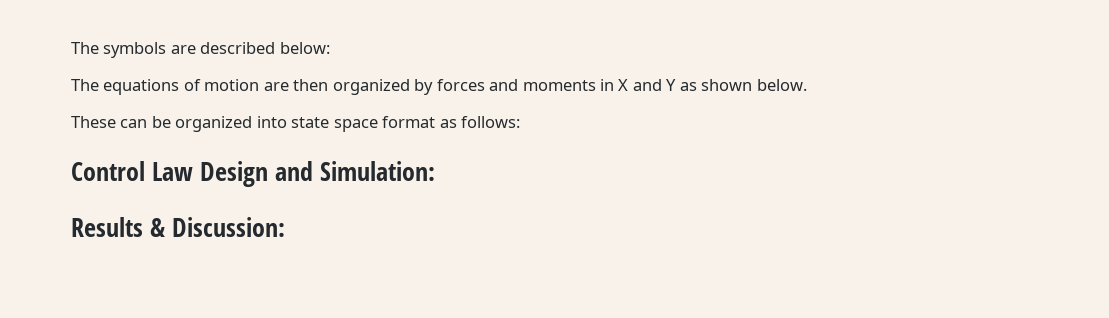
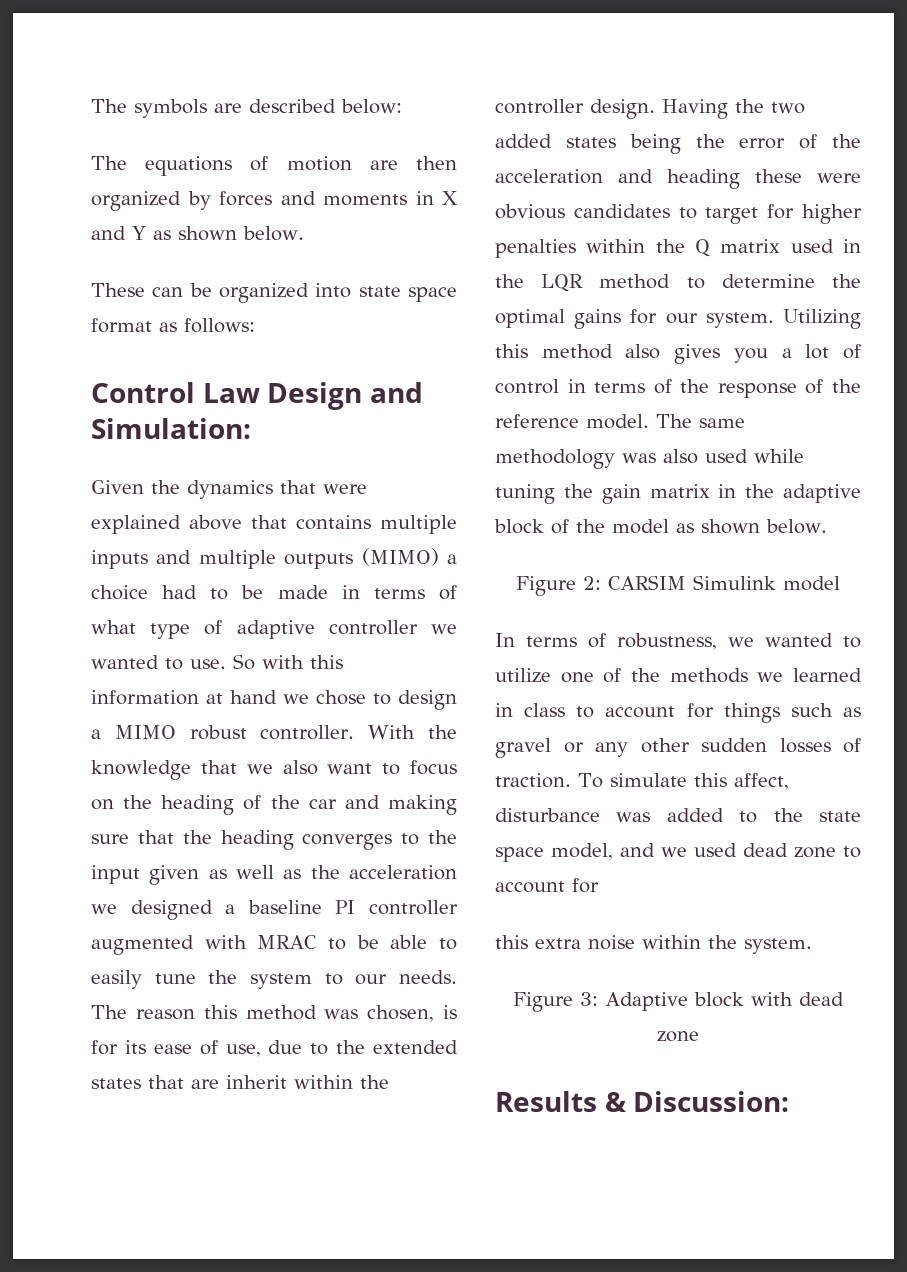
(436, 171) none -> [91,480,367,499] [91,515,457,534] [91,548,457,569] [91,585,457,600] [91,620,457,639] [91,654,343,670] [91,690,457,710] [91,725,457,740] [91,760,457,780] [91,795,457,815] [91,830,457,850] [91,865,458,885] [91,900,458,920] [91,935,458,955] [91,970,457,989] [91,1005,457,1022] [91,1040,458,1057] [91,1075,389,1089] [495,99,805,119] [495,134,861,154] [495,169,861,189] [495,204,862,224] [495,239,861,258] [495,274,861,292] [495,309,861,329] [495,344,861,364] [495,379,861,398] [495,414,745,429] [495,449,804,469] [495,484,861,504] [494,519,827,534] [516,575,840,596] [495,633,861,650] [495,668,862,683] [495,703,861,723] [495,738,861,758] [495,773,789,790] [495,808,861,823] [495,843,861,862] [495,878,599,893] [495,935,812,954] [513,992,844,1012] [657,1031,699,1042] // Given the dynamics that were explained above that contains multiple inputs and multiple outputs (MIMO) a choice had to be made in terms of what type of adaptive controller we wanted to use. So with this information at hand we chose to design a MIMO robust controller. With the knowledge that we also want to focus on the heading of the car and making sure that the heading converges to the input given as well as the acceleration we designed a baseline PI controller augmented with MRAC to be able to easily tune the system to our needs. The reason this method was chosen, is for its ease of use, due to the extended states that are inherit within the controller design. Having the two added states being the error of the acceleration and heading these were obvious candidates to target for higher penalties within the Q matrix used in the LQR method to determine the optimal gains for our system. Utilizing this method also gives you a lot of control in terms of the response of the reference model. The same methodology was also used while tuning the gain matrix in the adaptive block of the model as shown below. // Figure 2: CARSIM Simulink model // In terms of robustness, we wanted to utilize one of the methods we learned in class to account for things such as gravel or any other sudden losses of traction. To simulate this affect, disturbance was added to the state space model, and we used dead zone to account for // this extra noise within the system. // Figure 3: Adaptive block with dead zone

